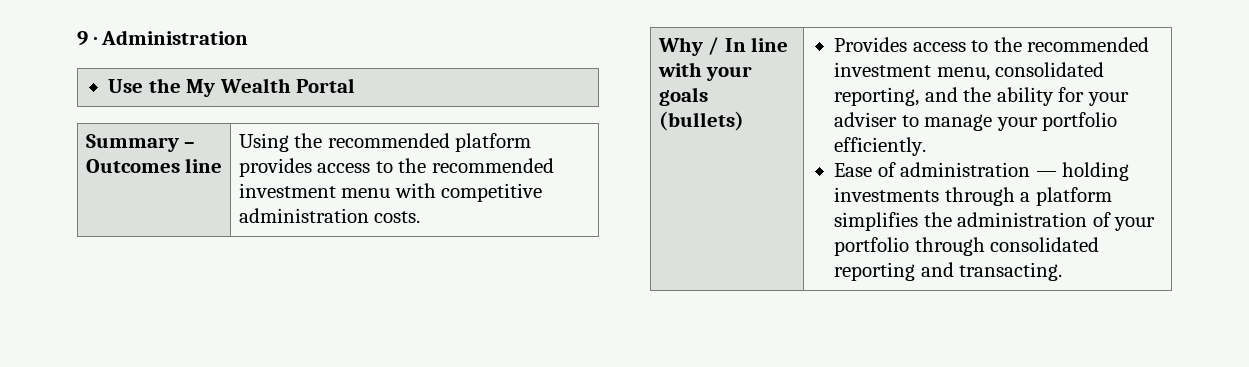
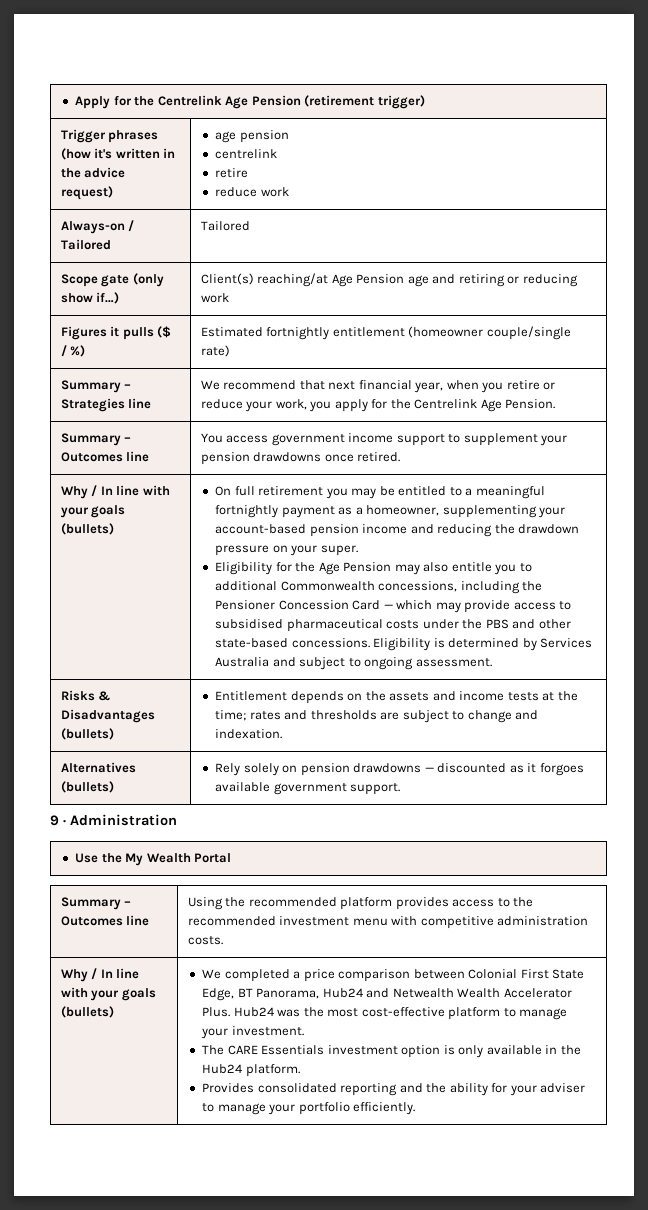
(77, 38) none -> [75,95,425,109] [60,129,159,143] [60,148,176,160] [60,167,126,178] [60,186,113,200] [215,130,289,143] [215,149,278,159] [215,168,249,178] [215,187,289,197] [60,220,135,234] [60,239,111,250] [200,221,250,231] [60,273,164,287] [60,292,120,304] [200,273,578,287] [200,293,229,303] [60,326,172,340] [60,345,86,357] [200,326,571,340] [200,345,230,357] [60,380,132,393] [60,398,152,412] [200,380,556,393] [200,399,556,412] [60,433,132,446] [60,451,150,462] [200,433,568,446] [200,452,401,465] [60,485,170,499] [60,505,126,518] [60,523,114,535] [215,486,545,499] [215,505,566,518] [215,524,580,537] [215,545,358,556] [215,562,532,575] [215,581,543,594] [215,600,572,613] [215,619,571,632] [215,638,593,651] [215,657,492,670] [60,690,112,701] [60,709,155,723] [60,728,114,740] [215,691,578,704] [215,710,539,723] [215,729,283,739] [60,762,136,773] [60,781,114,793] [215,763,584,776] [215,782,401,795] Apply for the Centrelink Age Pension (retirement trigger) // Trigger phrases (how it's written in the advice request) | age pension // centrelink // retire // reduce work // Always-on / Tailored | Tailored // Scope gate (only show if…) | Client(s) reaching/at Age Pension age and retiring or reducing work // Figures it pulls ($ / %) | Estimated fortnightly entitlement (homeowner couple/single rate) // Summary – Strategies line | We recommend that next financial year, when you retire or reduce your work, you apply for the Centrelink Age Pension. // Summary – Outcomes line | You access government income support to supplement your pension drawdowns once retired. // Why / In line with your goals (bullets) | On full retirement you may be entitled to a meaningful fortnightly payment as a homeowner, supplementing your account-based pension income and reducing the drawdown pressure on your super. // Eligibility for the Age Pension may also entitle you to additional Commonwealth concessions, including the Pensioner Concession Card — which may provide access to subsidised pharmaceutical costs under the PBS and other state-based concessions. Eligibility is determined by Services Australia and subject to ongoing assessment. // Risks & Disadvantages (bullets) | Entitlement depends on the assets and income tests at the time; rates and thresholds are subject to change and indexation. // Alternatives (bullets) | Rely solely on pension drawdowns — discounted as it forgoes available government support. //
[834,37,1150,52] [834,62,1105,81] [834,87,920,106] Provides access to the recommended investment menu, consolidated reporting, -> [202,969,585,982] [202,988,572,1001] [202,1007,568,1020] [201,1026,304,1039] [202,1045,581,1058] [202,1064,300,1077] [202,1083,398,1096] We completed a price comparison between Colonial First State Edge, BT Panorama, Hub24 and Netwealth Wealth Accelerator Plus. Hub24 was the most cost-effective platform to manage your investment. // The CARE Essentials investment option is only available in the Hub24 platform. // Provides consolidated reporting
[834,162,1130,181] [834,187,1112,206] [834,212,1156,231] [834,237,1100,256] [834,262,1063,281] // Ease of administration — holding investments through a platform simplifies the administration of your portfolio through consolidated reporting and transacting. -> (416, 1108) none

